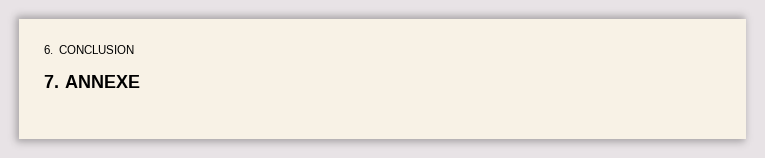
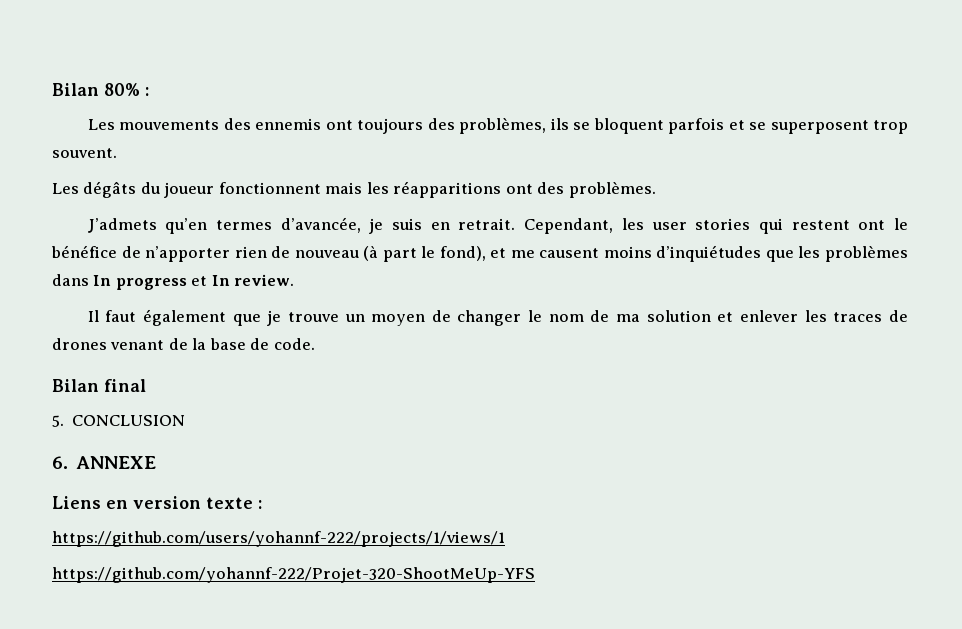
[44,45,53,54] 6. -> [52,83,149,96] [87,117,908,134] [52,148,117,158] [52,181,656,198] [87,217,908,234] [51,245,908,262] [52,274,295,290] [87,309,909,326] [52,338,315,350] [52,379,146,392] [52,415,64,427] Bilan 80% : // Les mouvements des ennemis ont toujours des problèmes, ils se bloquent parfois et se superposent trop souvent. // Les dégâts du joueur fonctionnent mais les réapparitions ont des problèmes. // J’admets qu’en termes d’avancée, je suis en retrait. Cependant, les user stories qui restent ont le bénéfice de n’apporter rien de nouveau (à part le fond), et me causent moins d’inquiétudes que les problèmes dans In progress et In review. // Il faut également que je trouve un moyen de changer le nom de ma solution et enlever les traces de drones venant de la base de code. // Bilan final // 5.
[44,75,59,88] 7. -> [52,456,68,469] 6.
(140, 81) none -> [52,496,262,509] [52,531,505,547] [52,567,535,583] // Liens en version texte : // https://github.com/users/yohannf-222/projects/1/views/1 // https://github.com/yohannf-222/Projet-320-ShootMeUp-YFS

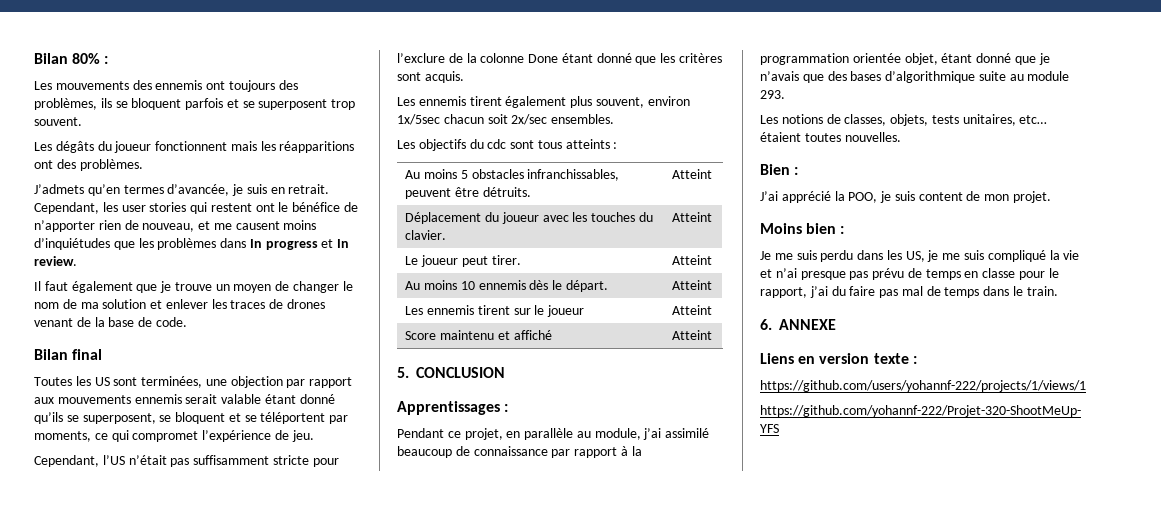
[294,245,486,262] nouveau (à part le fond), -> [142,223,195,232] nouveau,
[52,415,186,427] 5. CONCLUSION -> [34,376,353,388] [34,394,335,404] [34,412,349,424] [34,430,314,442] [34,455,339,467] [397,53,723,65] [397,71,464,83] [397,96,690,108] [397,114,615,125] [397,139,618,151] [405,169,620,181] [405,187,531,199] [672,169,713,179] [405,212,653,224] [405,230,447,240] [672,212,713,222] [405,255,521,267] [672,255,713,265] [405,280,608,292] [672,280,713,290] [405,305,585,317] [672,305,713,315] [405,330,552,340] [672,330,713,340] [397,367,505,378] [397,401,509,415] [397,428,710,440] [397,446,642,458] [760,53,1050,65] [760,71,1070,83] [760,90,785,99] [760,114,1048,126] [760,132,901,142] [760,164,799,175] [760,191,1052,203] [760,223,845,234] [760,250,1080,262] [760,268,1059,280] [760,286,1058,298] Toutes les US sont terminées, une objection par rapport aux mouvements ennemis serait valable étant donné qu’ils se superposent, se bloquent et se téléportent par moments, ce qui compromet l’expérience de jeu. // Cependant, l’US n’était pas suffisamment stricte pour l’exclure de la colonne Done étant donné que les critères sont acquis. // Les ennemis tirent également plus souvent, environ 1x/5sec chacun soit 2x/sec ensembles. // Les objectifs du cdc sont tous atteints : // Au moins 5 obstacles infranchissables, peuvent être détruits. | Atteint // Déplacement du joueur avec les touches du clavier. | Atteint // Le joueur peut tirer. | Atteint // Au moins 10 ennemis dès le départ. | Atteint // Les ennemis tirent sur le joueur | Atteint // Score maintenu et affiché | Atteint // 5. CONCLUSION // Apprentissages : // Pendant ce projet, en parallèle au module, j’ai assimilé beaucoup de connaissance par rapport à la programmation orientée objet, étant donné que je n’avais que des bases d’algorithmique suite au module 293. // Les notions de classes, objets, tests unitaires, etc… étaient toutes nouvelles. // Bien : // J’ai apprécié la POO, je suis content de mon projet. // Moins bien : // Je me suis perdu dans les US, je me suis compliqué la vie et n’ai presque pas prévu de temps en classe pour le rapport, j’ai du faire pas mal de temps dans le train.

